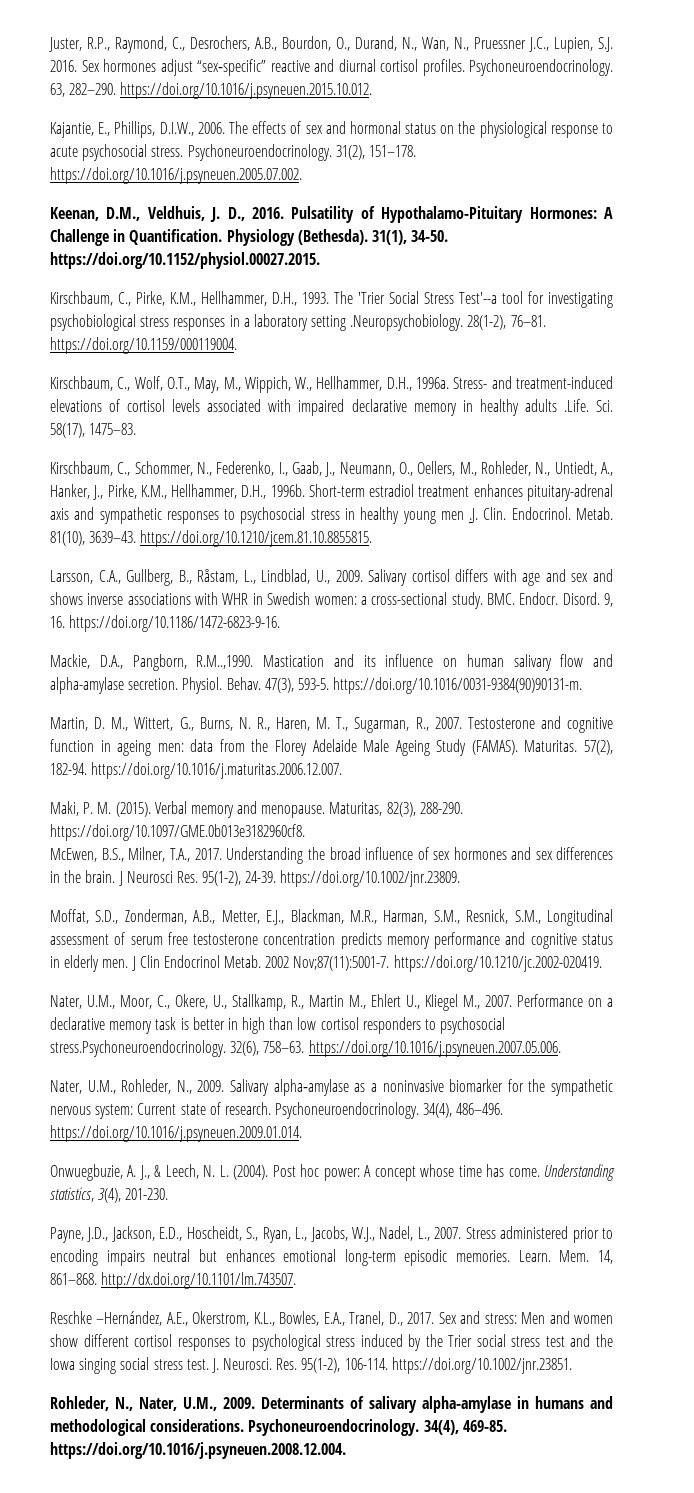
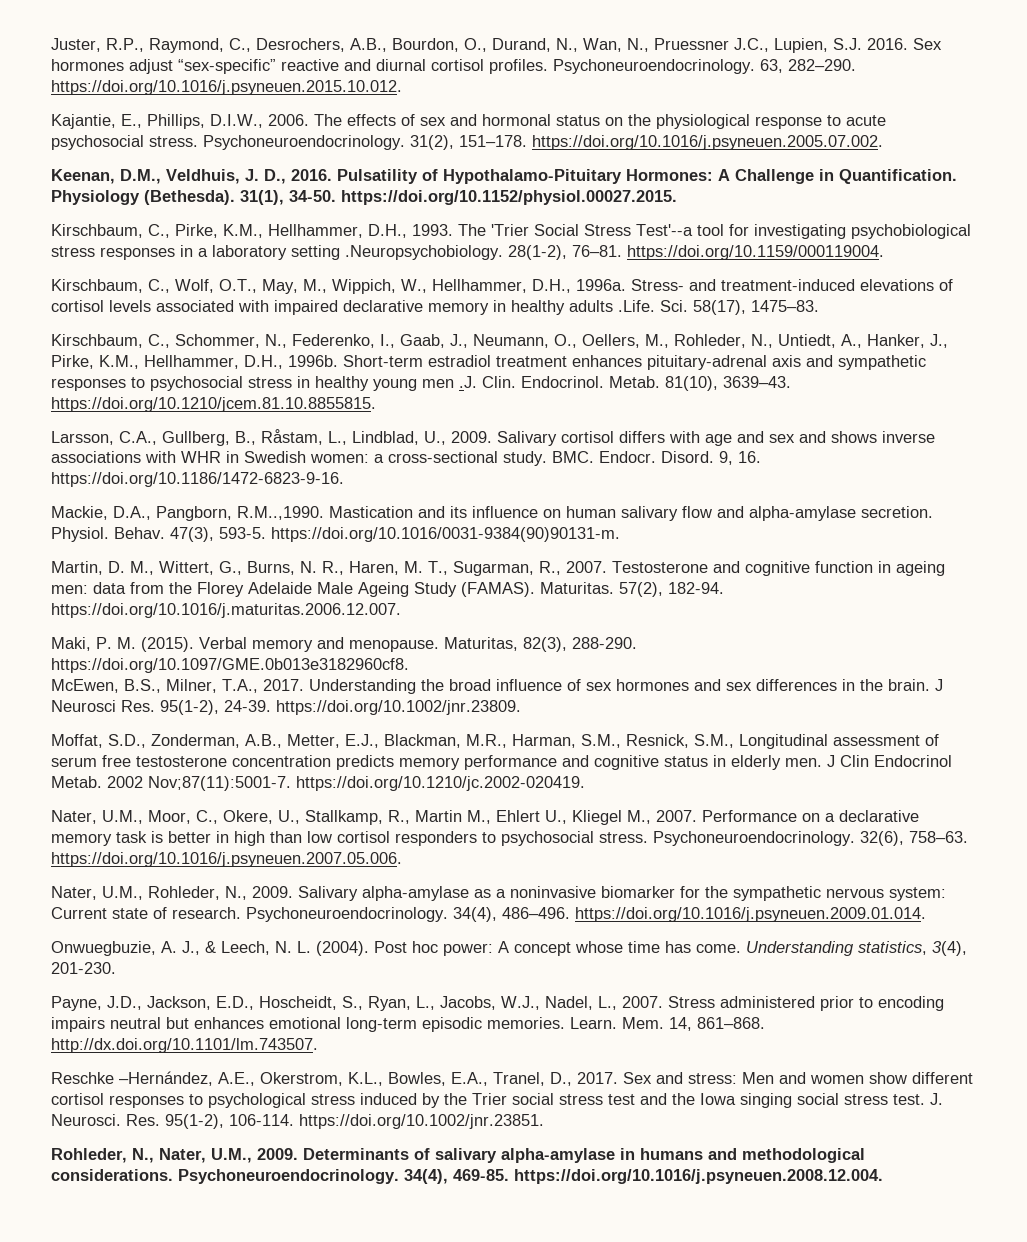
[50,1040,226,1057] stress.Psychoneuroendocrinology. -> [599,831,855,846] stress. Psychoneuroendocrinology.

